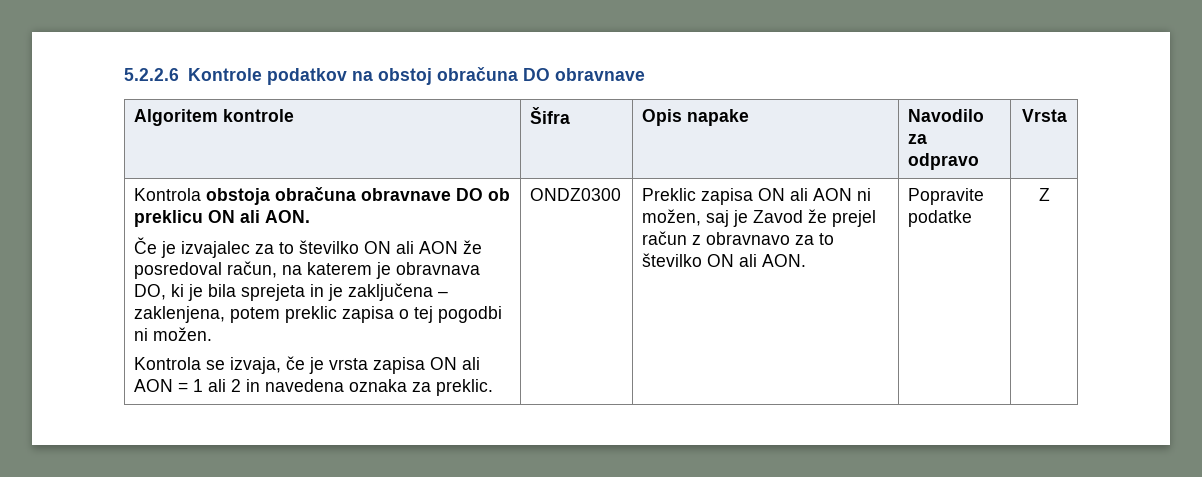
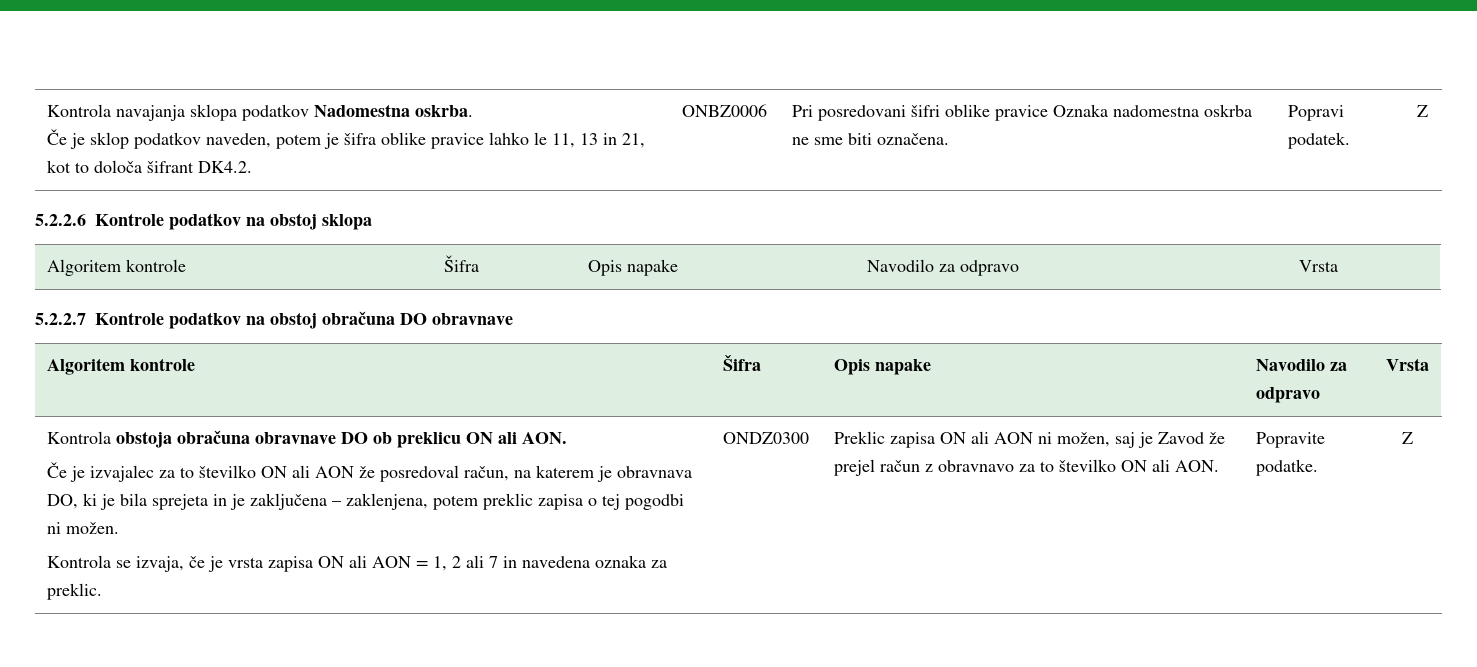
[124,68,179,81] 5.2.2.6 -> [46,104,473,121] [46,129,645,149] [46,160,252,173] [681,104,767,117] [791,104,1252,121] [791,133,949,145] [1287,105,1344,121] [1287,132,1350,149] [1416,105,1428,117] [35,213,372,230] [46,259,186,276] [443,255,479,272] [587,259,678,276] [866,259,1019,276] [1298,260,1338,272] [35,313,86,325] Kontrola navajanja sklopa podatkov Nadomestna oskrba. // Če je sklop podatkov naveden, potem je šifra oblike pravice lahko le 11, 13 in 21, kot to določa šifrant DK4.2. | ONBZ0006 | Pri posredovani šifri oblike pravice Oznaka nadomestna oskrba ne sme biti označena. | Popravi podatek. | Z // 5.2.2.6 Kontrole podatkov na obstoj sklopa // Algoritem kontrole | Šifra | Opis napake | Navodilo za odpravo | Vrsta // 5.2.2.7
[193,379,242,392] 1 ali 2 -> [432,555,498,571] 1, 2 ali 7
[908,210,973,227] podatke -> [1255,459,1318,476] podatke.

